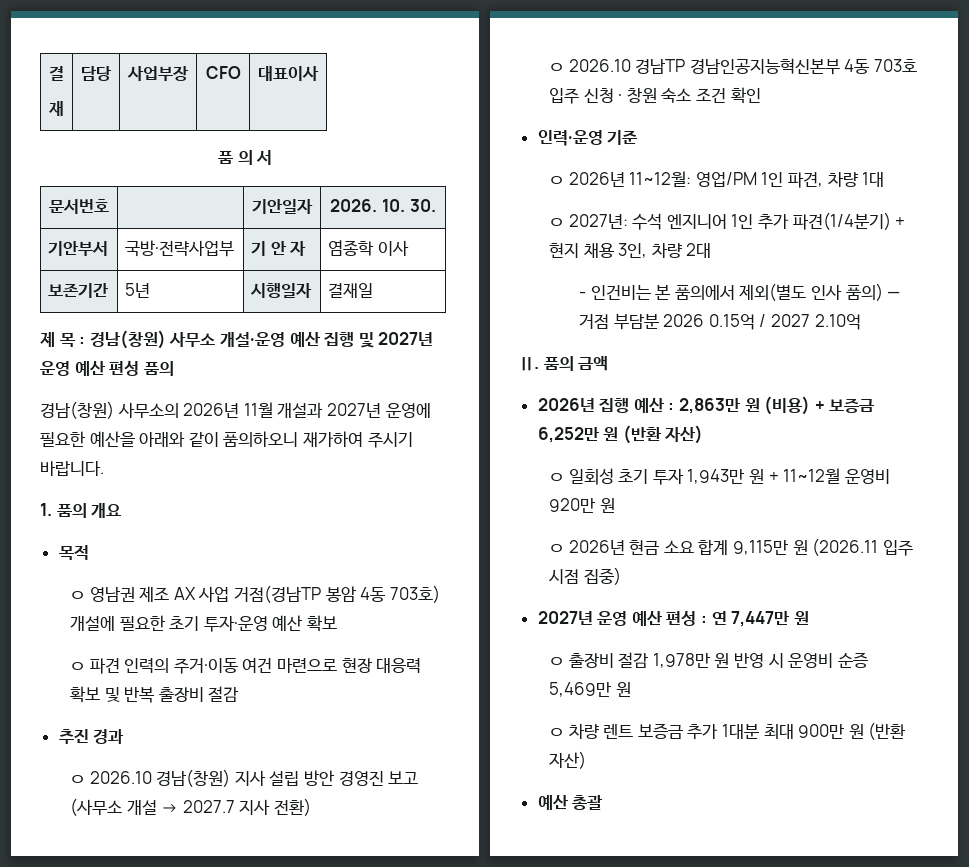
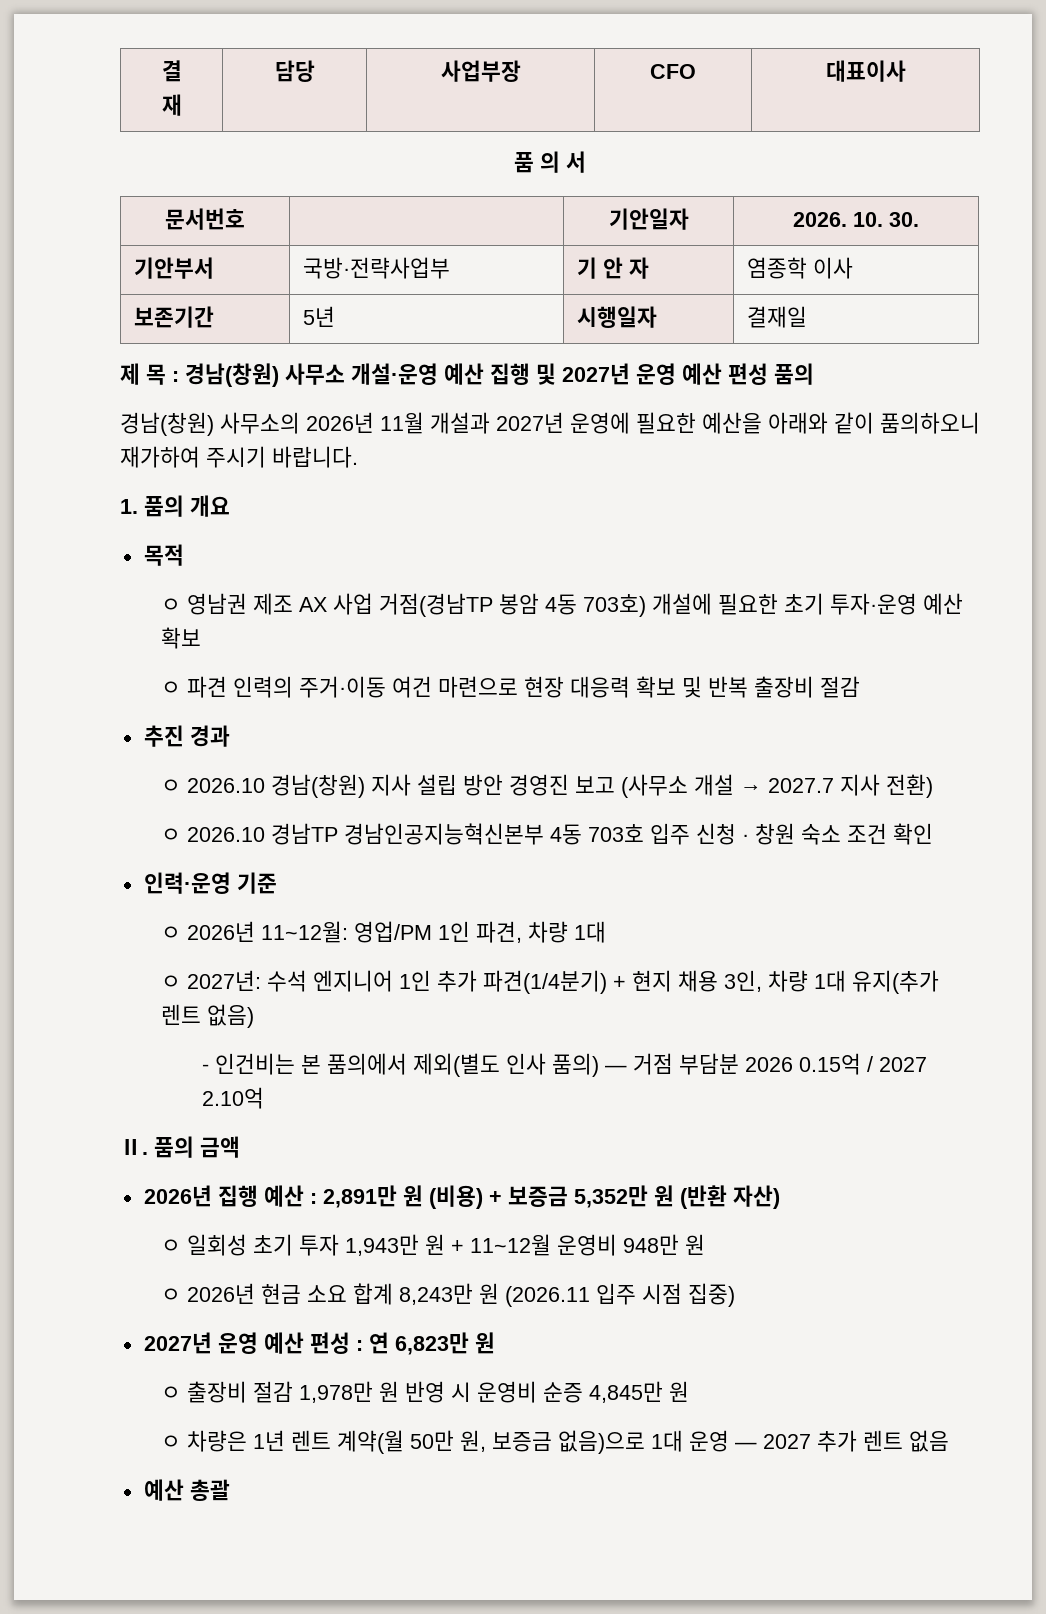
[686,243,712,258] 2대 -> [814,970,940,994] [161,1004,255,1028] 1대 유지(추가 렌트 없음)
[679,398,742,414] 2,863만 -> [322,1185,397,1208] 2,891만
[537,427,600,443] 6,252만 -> [573,1185,648,1208] 5,352만
[549,498,596,513] 920만 -> [623,1234,680,1255] 948만
[732,540,788,555] 9,115만 -> [399,1283,474,1305] 8,243만
[731,611,791,627] 7,447만 -> [394,1332,469,1355] 6,823만
[549,682,631,697] [549,722,906,741] [549,751,587,770] 5,469만 원 // ㅇ 차량 렌트 보증금 추가 1대분 최대 900만 원 (반환 자산) -> [589,1381,690,1403] [161,1430,950,1454] 4,845만 원 // ㅇ 차량은 1년 렌트 계약(월 50만 원, 보증금 없음)으로 1대 운영 — 2027 추가 렌트 없음

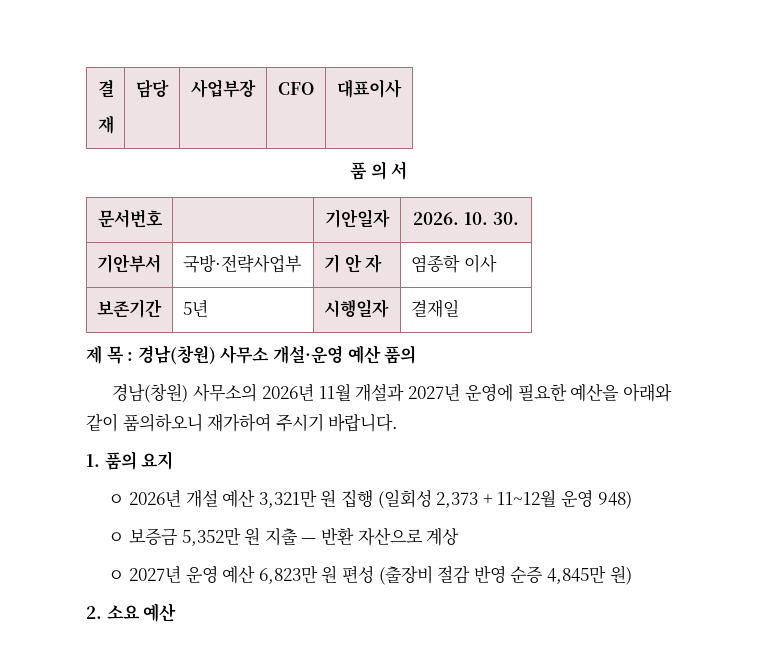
[490,363,768,385] 집행 및 2027년 운영 예산 편성 -> (381, 354) none
[190,495,230,517] [143,544,184,566] [161,593,964,617] [161,627,202,649] [161,676,861,698] [143,725,230,747] [161,774,934,798] [161,823,934,845] [143,872,277,894] [161,921,607,943] [161,970,940,994] [161,1004,255,1028] [202,1053,928,1077] [202,1087,265,1109] [120,1136,240,1158] [143,1185,780,1209] [161,1234,706,1256] [161,1283,736,1307] [143,1332,495,1355] [161,1381,690,1403] [161,1430,950,1454] [143,1479,230,1501] 개요 // 목적 // ㅇ 영남권 제조 AX 사업 거점(경남TP 봉암 4동 703호) 개설에 필요한 초기 투자·운영 예산 확보 // ㅇ 파견 인력의 주거·이동 여건 마련으로 현장 대응력 확보 및 반복 출장비 절감 // 추진 경과 // ㅇ 2026.10 경남(창원) 지사 설립 방안 경영진 보고 (사무소 개설 → 2027.7 지사 전환) // ㅇ 2026.10 경남TP 경남인공지능혁신본부 4동 703호 입주 신청 · 창원 숙소 조건 확인 // 인력·운영 기준 // ㅇ 2026년 11~12월: 영업/PM 1인 파견, 차량 1대 // ㅇ 2027년: 수석 엔지니어 1인 추가 파견(1/4분기) + 현지 채용 3인, 차량 1대 유지(추가 렌트 없음) // - 인건비는 본 품의에서 제외(별도 인사 품의) — 거점 부담분 2026 0.15억 / 2027 2.10억 // Ⅱ. 품의 금액 // 2026년 집행 예산 : 2,891만 원 (비용) + 보증금 5,352만 원 (반환 자산) // ㅇ 일회성 초기 투자 1,943만 원 + 11~12월 운영비 948만 원 // ㅇ 2026년 현금 소요 합계 8,243만 원 (2026.11 입주 시점 집중) // 2027년 운영 예산 편성 : 연 6,823만 원 // ㅇ 출장비 절감 1,978만 원 반영 시 운영비 순증 4,845만 원 // ㅇ 차량은 1년 렌트 계약(월 50만 원, 보증금 없음)으로 1대 운영 — 2027 추가 렌트 없음 // 예산 총괄 -> [141,451,174,470] [108,489,632,509] [108,527,460,546] [108,565,632,585] [86,603,177,622] 요지 // ㅇ 2026년 개설 예산 3,321만 원 집행 (일회성 2,373 + 11~12월 운영 948) // ㅇ 보증금 5,352만 원 지출 — 반환 자산으로 계상 // ㅇ 2027년 운영 예산 6,823만 원 편성 (출장비 절감 반영 순증 4,845만 원) // 2. 소요 예산

